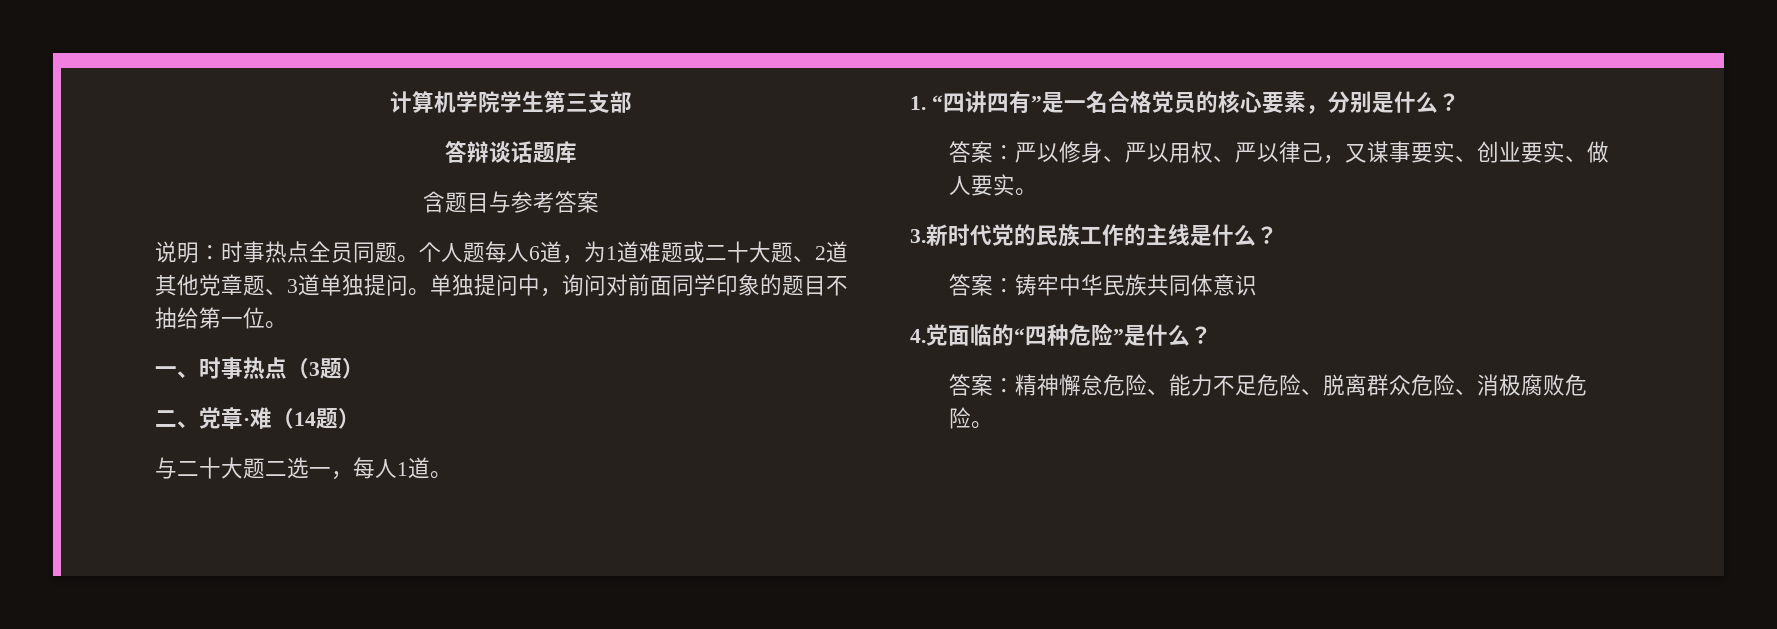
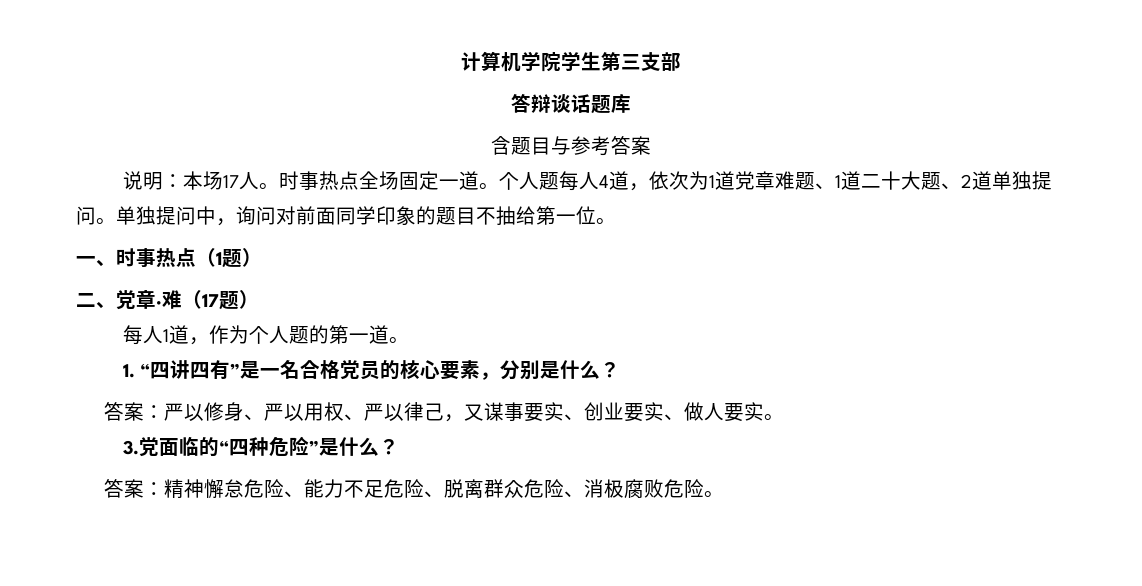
[221,241,848,264] [155,274,298,296] 时事热点全员同题。个人题每人6道，为1道难题或二十大题、2道其他党章题、3 -> [182,171,972,191] 本场17人。时事热点全场固定一道。个人题每人4道，依次为1道党章难题、1道二十大题、2
[309,362,320,376] 3 -> [216,252,222,265] 1
[294,408,360,429] [155,457,408,480] 14题） // 与二十大题二选一，每人1 -> [202,290,259,310] [122,325,369,345] 17题） // 每人1道，作为个人题的第一
[926,224,1278,247] [948,274,1257,296] [910,329,926,343] 新时代党的民族工作的主线是什么？ // 答案：铸牢中华民族共同体意识 // 4. -> (139, 447) none

